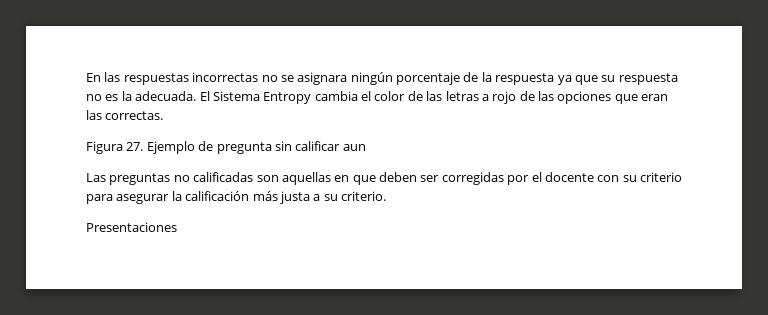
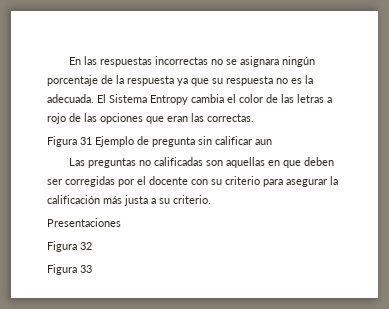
[126,142,144,151] 27. -> [80,137,92,145] 31
(177, 227) none -> [47,241,92,252] [47,264,92,275] // Figura 32 // Figura 33

